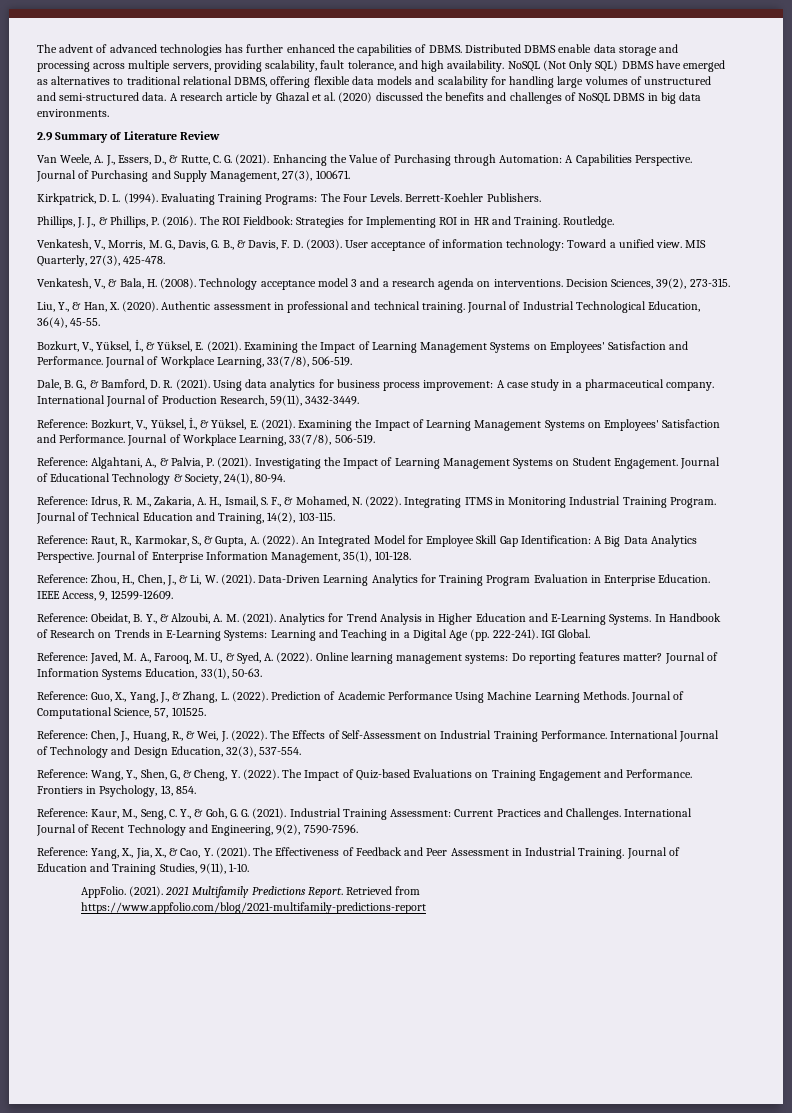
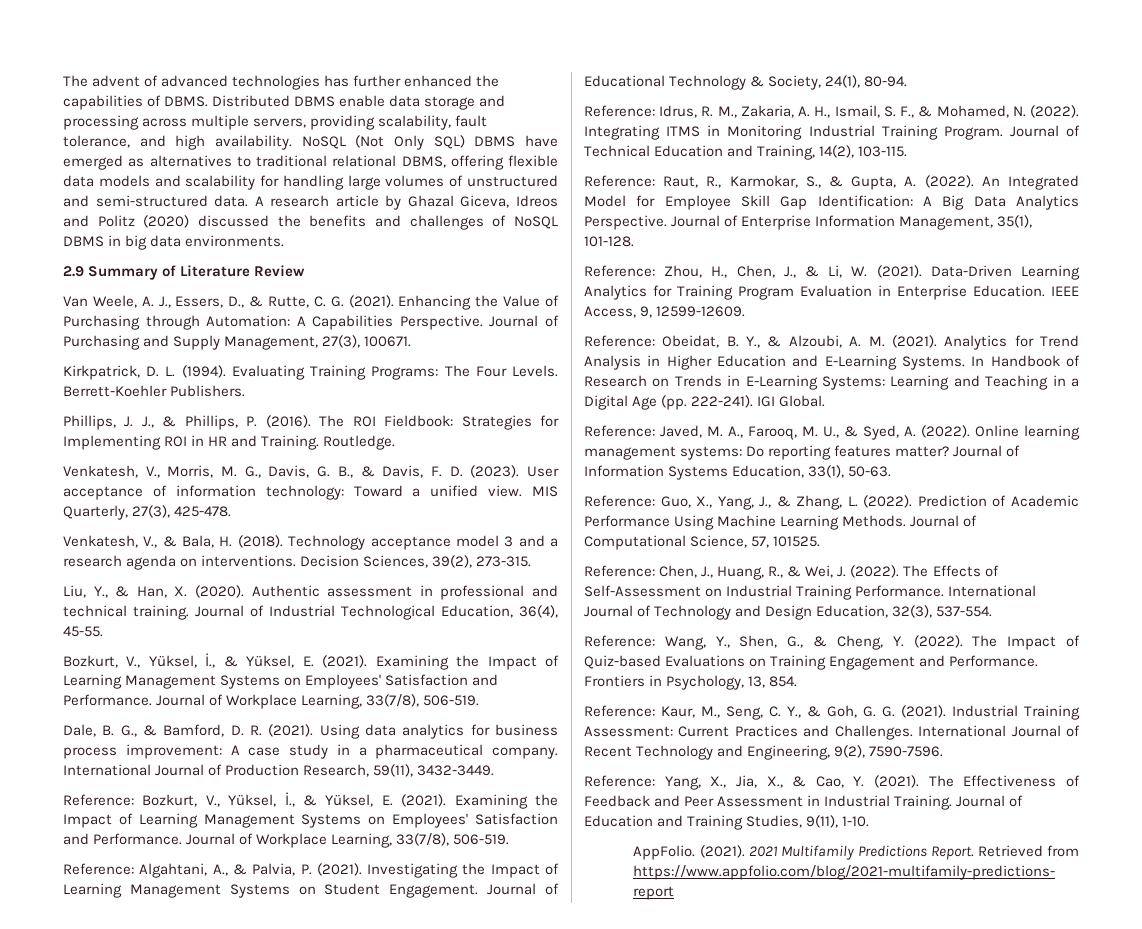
[311,92,336,101] et al. -> [460,195,558,208] [63,215,135,227] Giceva, Idreos and Politz
[305,239,342,250] (2003). -> [470,465,520,478] (2023).
[160,278,197,289] (2008). -> [237,535,283,548] (2018).

